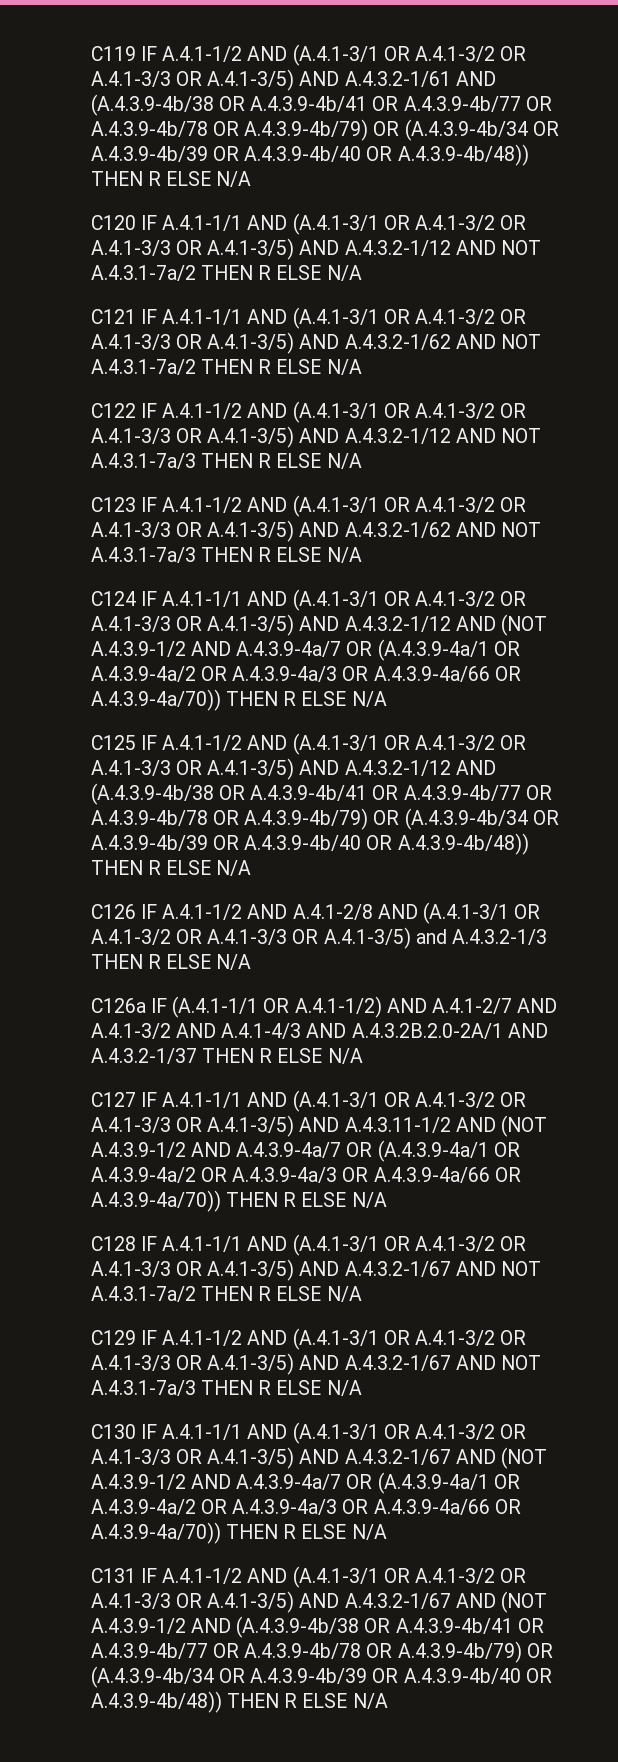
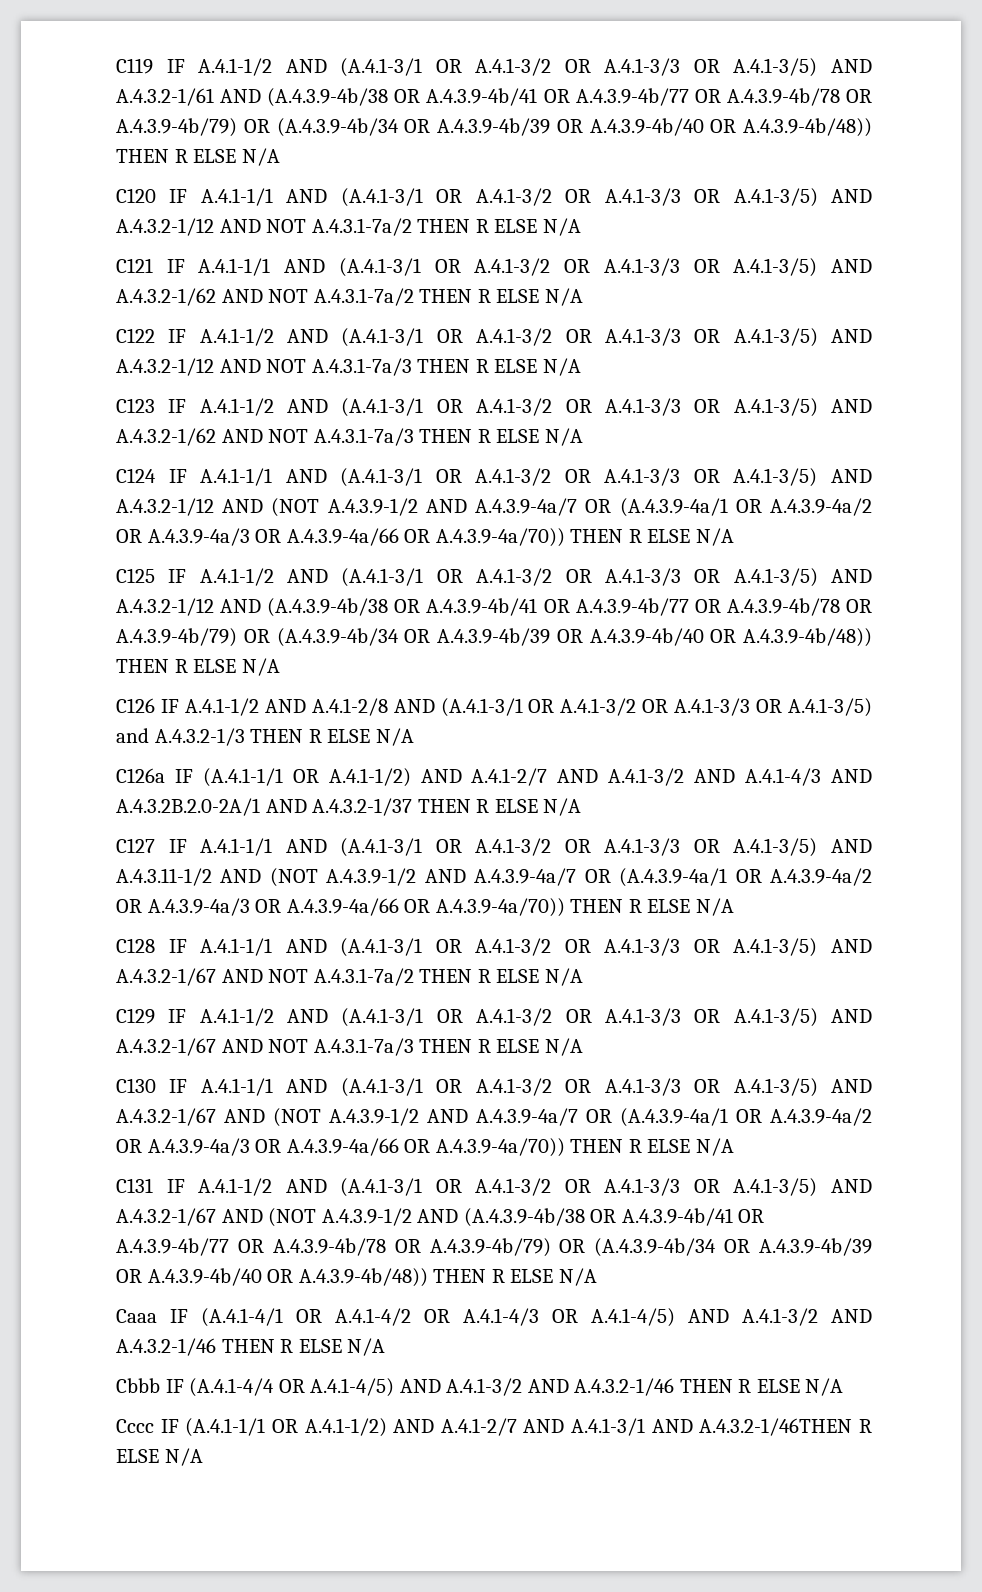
(388, 1701) none -> [116,1308,873,1327] [116,1338,386,1356] [116,1378,844,1397] [116,1418,873,1437] [116,1448,203,1466] // Caaa IF (A.4.1-4/1 OR A.4.1-4/2 OR A.4.1-4/3 OR A.4.1-4/5) AND A.4.1-3/2 AND A.4.3.2-1/46 THEN R ELSE N/A // Cbbb IF (A.4.1-4/4 OR A.4.1-4/5) AND A.4.1-3/2 AND A.4.3.2-1/46 THEN R ELSE N/A // Cccc IF (A.4.1-1/1 OR A.4.1-1/2) AND A.4.1-2/7 AND A.4.1-3/1 AND A.4.3.2-1/46THEN R ELSE N/A

